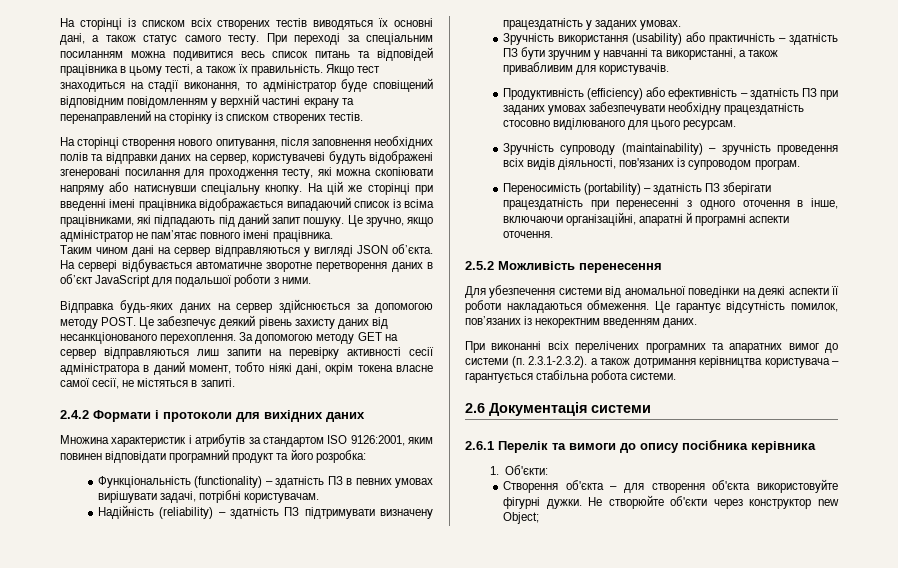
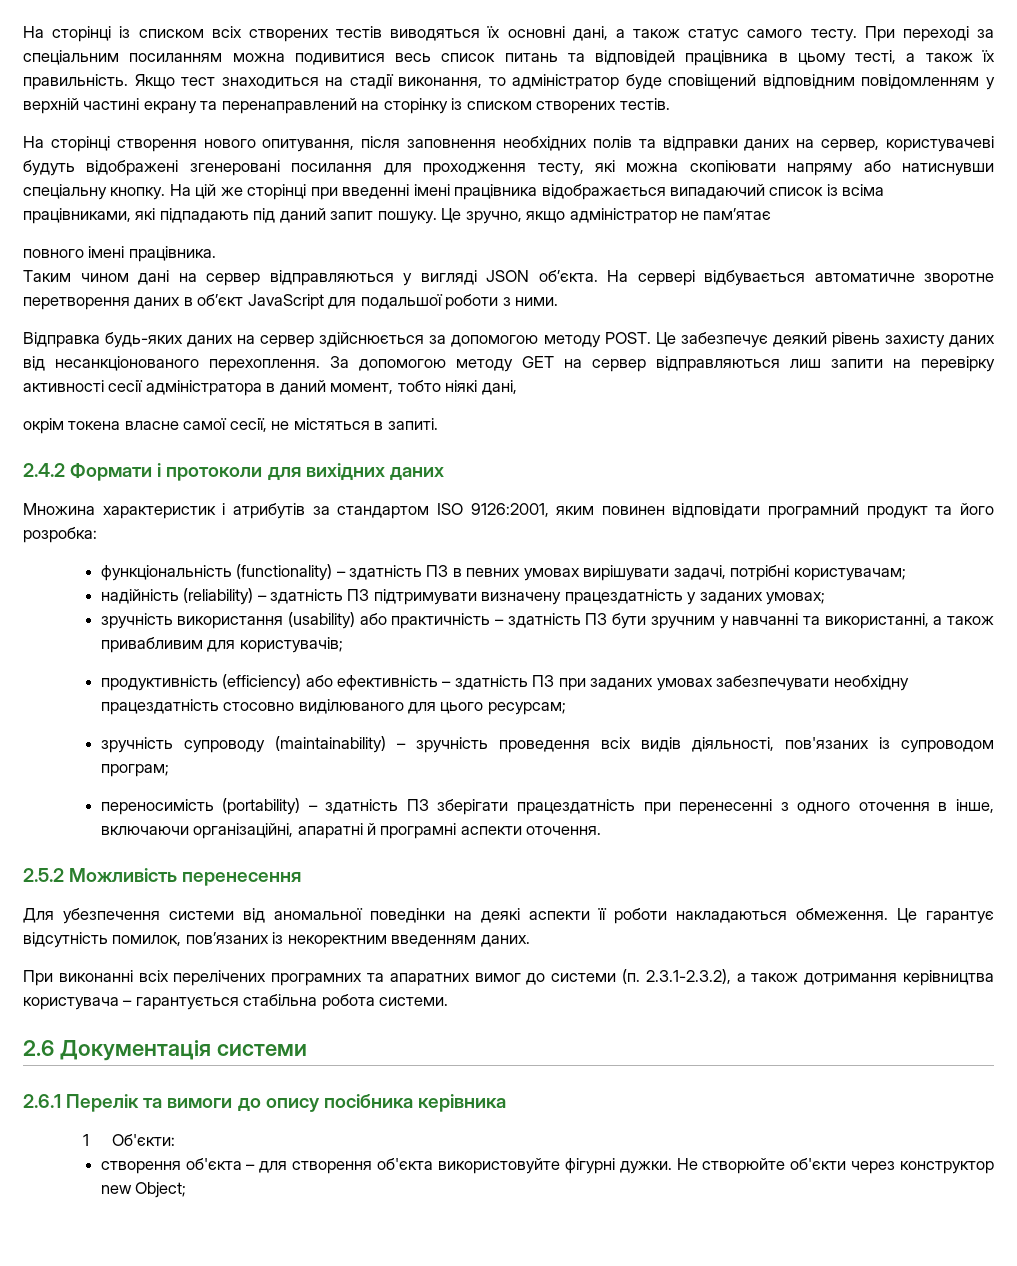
(198, 234) none -> (772, 214) //
(321, 369) none -> (517, 387) //
[97,476,191,488] Функціональність -> [100,565,232,581] функціональність
[244,493,320,503] [97,505,154,519] користувачам. // Надійність -> [793,568,906,581] [100,589,179,604] користувачам; // надійність
[640,20,682,30] [502,33,554,45] умовах. // Зручність -> [766,592,826,605] [100,613,173,629] умовах; // зручність
[599,63,670,75] [502,88,584,100] користувачів. // Продуктивність -> [239,637,343,653] [100,675,218,691] користувачів; // продуктивність
[683,120,737,130] [502,143,554,155] ресурсам. // Зручність -> [487,702,566,715] [100,737,173,753] ресурсам; // зручність
[754,160,800,170] [502,183,581,195] програм. // Переносимість -> [100,764,169,777] [100,799,214,815] програм; // переносимість
[528,356,587,368] 2.3.1-2.3.2). -> [645,969,731,984] 2.3.1-2.3.2),
[490,466,500,475] 1. -> [82,1134,89,1146] 1
[502,481,558,493] Створення -> [100,1161,181,1174] створення

